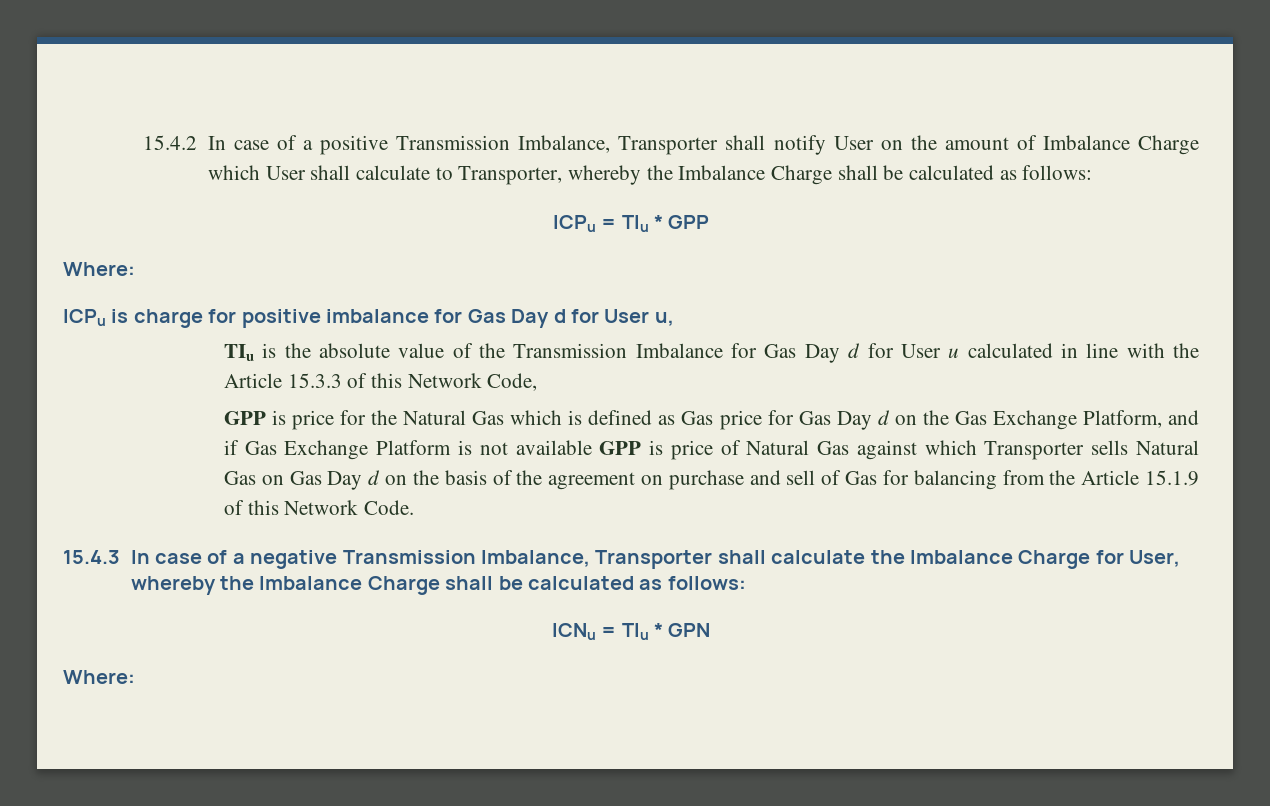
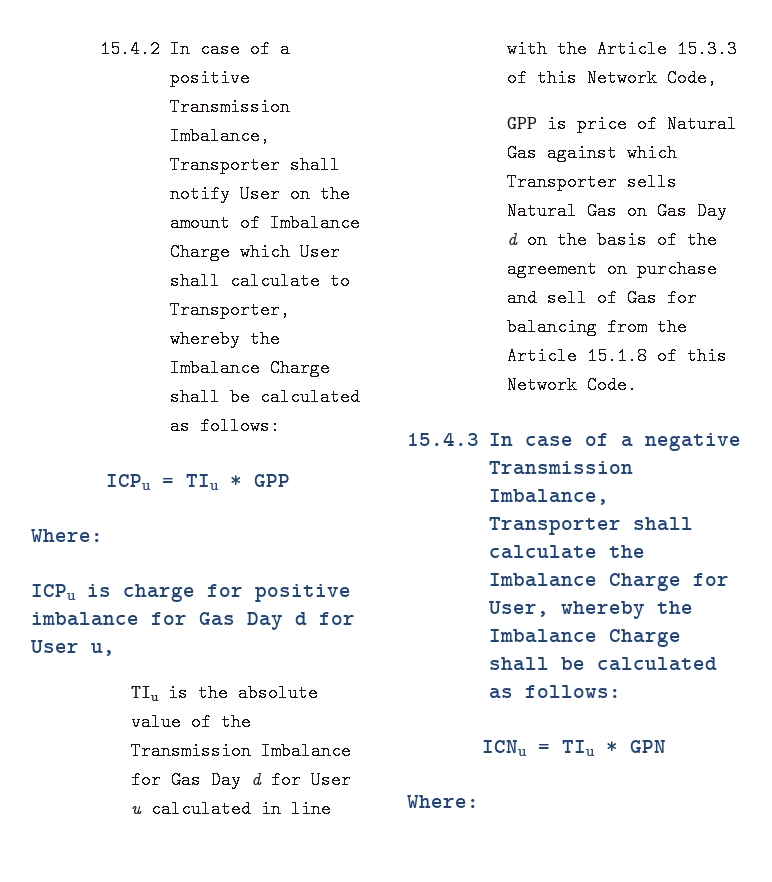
[340,410,1200,430] [223,440,713,460] for the Natural Gas which is defined as Gas price for Gas Day d on the Gas Exchange Platform, and if Gas Exchange Platform is not available GPP is price -> (628, 124) none
[1145,470,1199,486] 15.1.9 -> [587,347,648,365] 15.1.8

